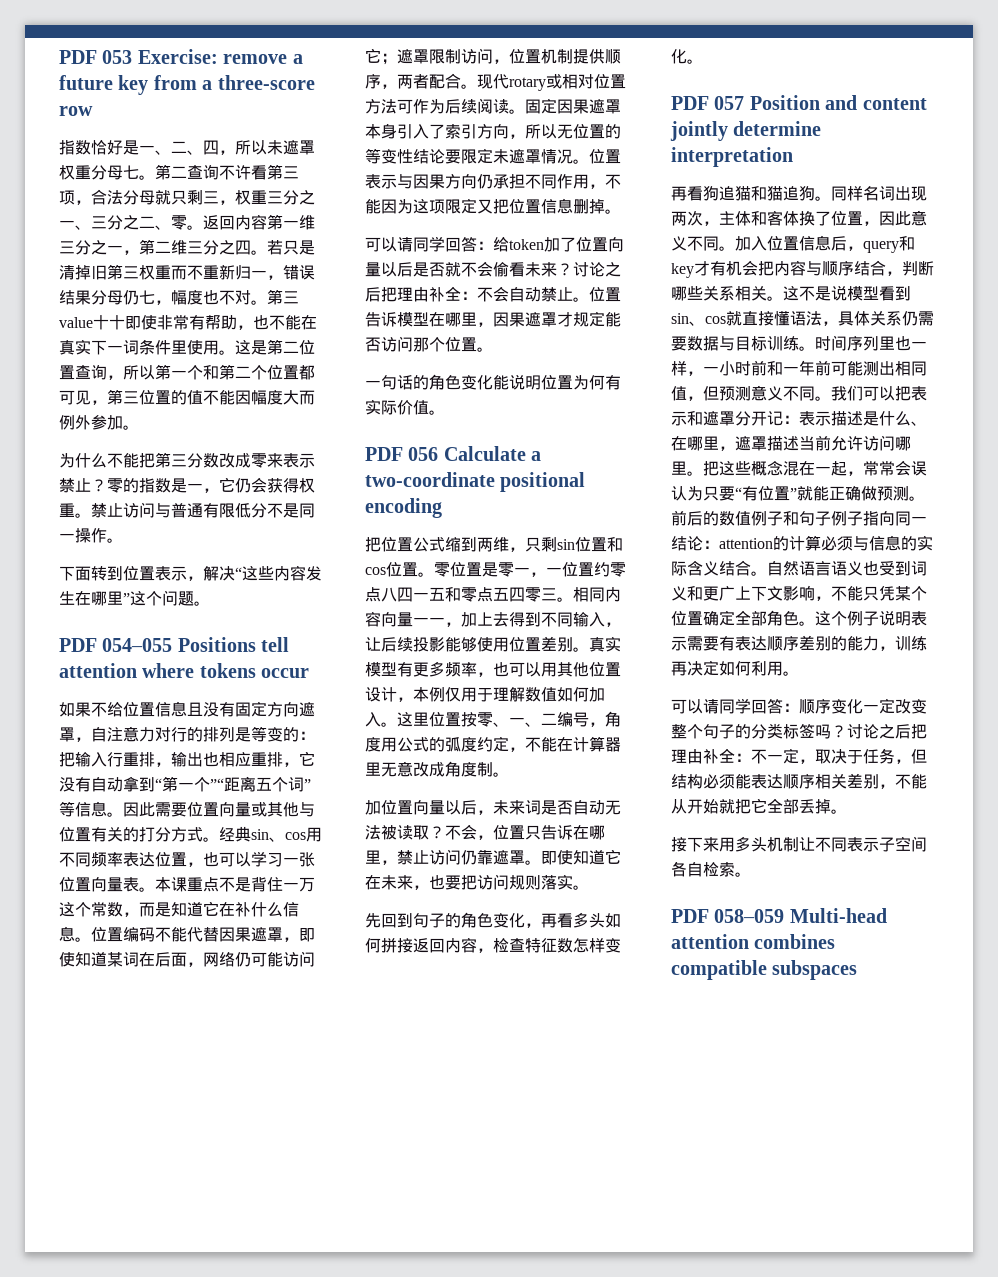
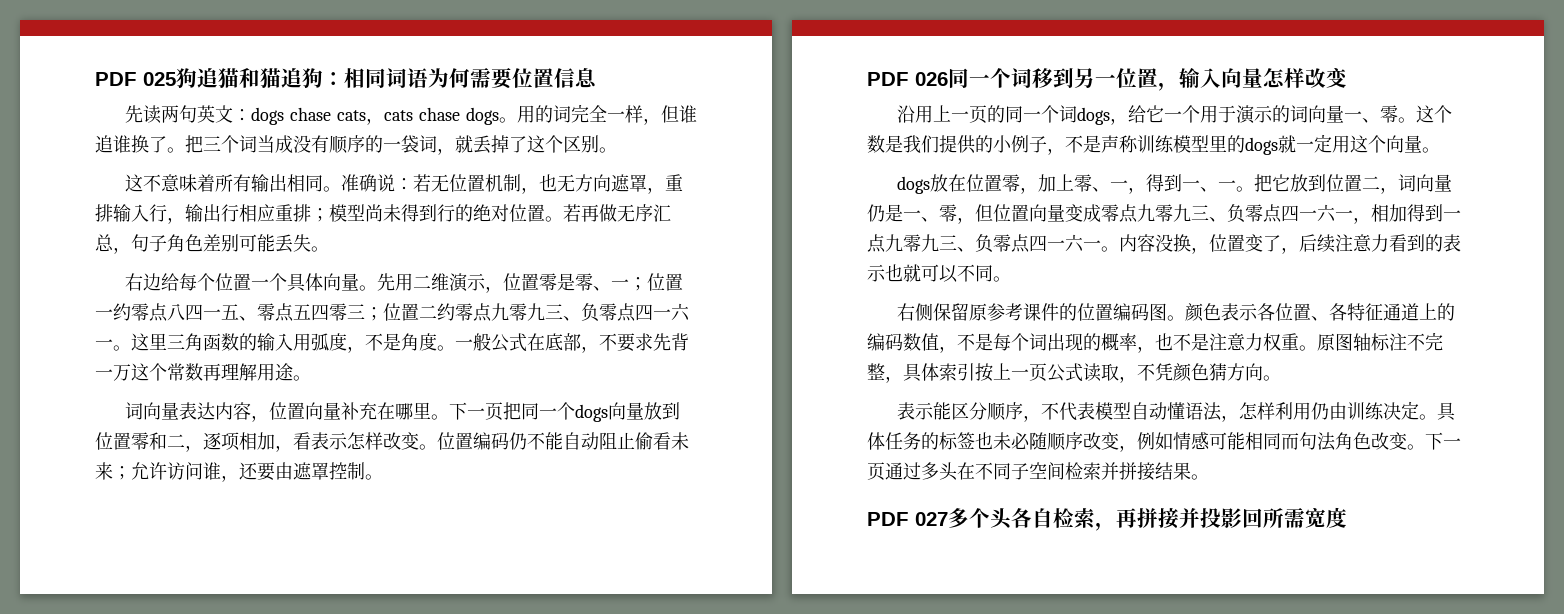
[59,49,303,64] [59,75,315,95] [59,106,93,116] [59,139,315,155] [59,164,299,180] [59,189,315,205] [59,214,315,230] [59,239,315,255] [59,264,315,280] [59,289,299,305] [59,315,317,330] [59,339,315,355] [59,364,315,380] [59,389,315,405] [59,415,139,430] [59,452,315,468] [59,477,315,493] [59,502,315,518] [59,528,123,543] [59,565,322,581] [59,590,210,606] [59,637,290,652] [59,663,310,678] [59,701,315,717] [59,726,315,742] [59,751,315,767] [59,776,311,792] [59,801,315,817] [59,826,322,842] [59,851,315,867] [59,877,315,892] [59,901,299,917] [59,926,315,942] [59,951,315,967] [365,48,621,65] [365,73,626,91] [365,98,621,114] [365,123,621,139] [365,148,621,164] [365,174,621,189] [365,198,621,214] [365,236,624,252] [365,261,621,277] [365,286,621,302] [365,311,621,327] [365,336,493,352] [365,374,621,390] [365,399,445,415] [365,446,542,461] [365,472,586,492] [365,498,442,518] [365,537,623,552] [365,562,594,577] PDF 053 Exercise: remove a future key from a three-score row // 指数恰好是一、二、四，所以未遮罩权重分母七。第二查询不许看第三项，合法分母就只剩三，权重三分之一、三分之二、零。返回内容第一维三分之一，第二维三分之四。若只是清掉旧第三权重而不重新归一，错误结果分母仍七，幅度也不对。第三value十十即使非常有帮助，也不能在真实下一词条件里使用。这是第二位置查询，所以第一个和第二个位置都可见，第三位置的值不能因幅度大而例外参加。 // 为什么不能把第三分数改成零来表示禁止？零的指数是一，它仍会获得权重。禁止访问与普通有限低分不是同一操作。 // 下面转到位置表示，解决“这些内容发生在哪里”这个问题。 // PDF 054–055 Positions tell attention where tokens occur // 如果不给位置信息且没有固定方向遮罩，自注意力对行的排列是等变的：把输入行重排，输出也相应重排，它没有自动拿到“第一个”“距离五个词”等信息。因此需要位置向量或其他与位置有关的打分方式。经典sin、cos用不同频率表达位置，也可以学习一张位置向量表。本课重点不是背住一万这个常数，而是知道它在补什么信息。位置编码不能代替因果遮罩，即使知道某词在后面，网络仍可能访问它；遮罩限制访问，位置机制提供顺序，两者配合。现代rotary或相对位置方法可作为后续阅读。固定因果遮罩本身引入了索引方向，所以无位置的等变性结论要限定未遮罩情况。位置表示与因果方向仍承担不同作用，不能因为这项限定又把位置信息删掉。 // 可以请同学回答：给token加了位置向量以后是否就不会偷看未来？讨论之后把理由补全：不会自动禁止。位置告诉模型在哪里，因果遮罩才规定能否访问那个位置。 // 一句话的角色变化能说明位置为何有实际价值。 // PDF 056 Calculate a two-coordinate positional encoding // 把位置公式缩到两维，只剩sin位置和cos位置。零位置是零一，一位置 -> [95,67,597,89] [124,104,697,125] [95,135,617,155] [124,174,683,194] [95,204,671,224] [95,234,329,254] [124,273,683,293] [95,309,113,319] PDF 025狗追猫和猫追狗：相同词语为何需要位置信息 // 先读两句英文：dogs chase cats，cats chase dogs。用的词完全一样，但谁追谁换了。把三个词当成没有顺序的一袋词，就丢掉了这个区别。 // 这不意味着所有输出相同。准确说：若无位置机制，也无方向遮罩，重排输入行，输出行相应重排；模型尚未得到行的绝对位置。若再做无序汇总，句子角色差别可能丢失。 // 右边给每个位置一个具体向量。先用二维演示，位置零是零、一；位置一
[445,587,461,602] 和 -> [239,316,257,321] 、
[557,587,621,602] [365,611,621,627] [365,636,621,652] [365,661,621,677] [365,687,605,702] [365,711,621,727] [365,736,621,752] [365,761,509,777] [365,800,621,815] [365,824,605,840] [365,849,621,865] [365,874,589,890] [365,912,621,928] [365,937,621,953] [671,49,703,64] [671,95,927,110] [670,121,822,141] [671,147,793,167] [671,186,927,201] [671,210,927,226] [671,235,915,253] [671,260,934,278] [671,285,911,301] [671,311,934,326] [671,335,927,351] [671,360,927,376] [671,385,927,401] [671,411,927,426] [671,435,911,451] [671,460,927,476] [671,486,925,501] [671,510,927,526] [671,535,933,551] [671,560,927,576] [671,585,927,601] [671,610,927,626] [671,635,927,651] [671,660,799,676] [671,698,927,714] [671,723,927,739] [671,748,927,764] [671,773,927,789] [671,798,847,814] [671,836,927,852] [671,861,751,877] [671,908,887,923] [671,934,836,949] [671,960,858,980] 。相同内容向量一一，加上去得到不同输入，让后续投影能够使用位置差别。真实模型有更多频率，也可以用其他位置设计，本例仅用于理解数值如何加入。这里位置按零、一、二编号，角度用公式的弧度约定，不能在计算器里无意改成角度制。 // 加位置向量以后，未来词是否自动无法被读取？不会，位置只告诉在哪里，禁止访问仍靠遮罩。即使知道它在未来，也要把访问规则落实。 // 先回到句子的角色变化，再看多头如何拼接返回内容，检查特征数怎样变化。 // PDF 057 Position and content jointly determine interpretation // 再看狗追猫和猫追狗。同样名词出现两次，主体和客体换了位置，因此意义不同。加入位置信息后，query和key才有机会把内容与顺序结合，判断哪些关系相关。这不是说模型看到sin、cos就直接懂语法，具体关系仍需要数据与目标训练。时间序列里也一样，一小时前和一年前可能测出相同值，但预测意义不同。我们可以把表示和遮罩分开记：表示描述是什么、在哪里，遮罩描述当前允许访问哪里。把这些概念混在一起，常常会误认为只要“有位置”就能正确做预测。前后的数值例子和句子例子指向同一结论：attention的计算必须与信息的实际含义结合。自然语言语义也受到词义和更广上下文影响，不能只凭某个位置确定全部角色。这个例子说明表示需要有表达顺序差别的能力，训练再决定如何利用。 // 可以请同学回答：顺序变化一定改变整个句子的分类标签吗？讨论之后把理由补全：不一定，取决于任务，但结构必须能表达顺序相关差别，不能从开始就把它全部丢掉。 // 接下来用多头机制让不同表示子空间各自检索。 // PDF 058–059 Multi-head attention combines compatible subspaces -> [365,303,690,322] [95,333,689,353] [95,363,311,381] [124,402,680,422] [95,432,689,452] [95,462,383,482] [867,67,1347,91] [896,105,1452,125] [867,134,1440,155] [896,174,1452,194] [867,204,1461,224] [867,234,1461,254] [867,264,1011,283] [896,303,1455,322] [867,332,1443,353] [867,363,1281,383] [896,401,1456,422] [867,432,1461,452] [867,462,1209,481] [867,507,1347,531] ；位置二约零点九零九三、负零点四一六一。这里三角函数的输入用弧度，不是角度。一般公式在底部，不要求先背一万这个常数再理解用途。 // 词向量表达内容，位置向量补充在哪里。下一页把同一个dogs向量放到位置零和二，逐项相加，看表示怎样改变。位置编码仍不能自动阻止偷看未来；允许访问谁，还要由遮罩控制。 // PDF 026同一个词移到另一位置，输入向量怎样改变 // 沿用上一页的同一个词dogs，给它一个用于演示的词向量一、零。这个数是我们提供的小例子，不是声称训练模型里的dogs就一定用这个向量。 // dogs放在位置零，加上零、一，得到一、一。把它放到位置二，词向量仍是一、零，但位置向量变成零点九零九三、负零点四一六一，相加得到一点九零九三、负零点四一六一。内容没换，位置变了，后续注意力看到的表示也就可以不同。 // 右侧保留原参考课件的位置编码图。颜色表示各位置、各特征通道上的编码数值，不是每个词出现的概率，也不是注意力权重。原图轴标注不完整，具体索引按上一页公式读取，不凭颜色猜方向。 // 表示能区分顺序，不代表模型自动懂语法，怎样利用仍由训练决定。具体任务的标签也未必随顺序改变，例如情感可能相同而句法角色改变。下一页通过多头在不同子空间检索并拼接结果。 // PDF 027多个头各自检索，再拼接并投影回所需宽度

